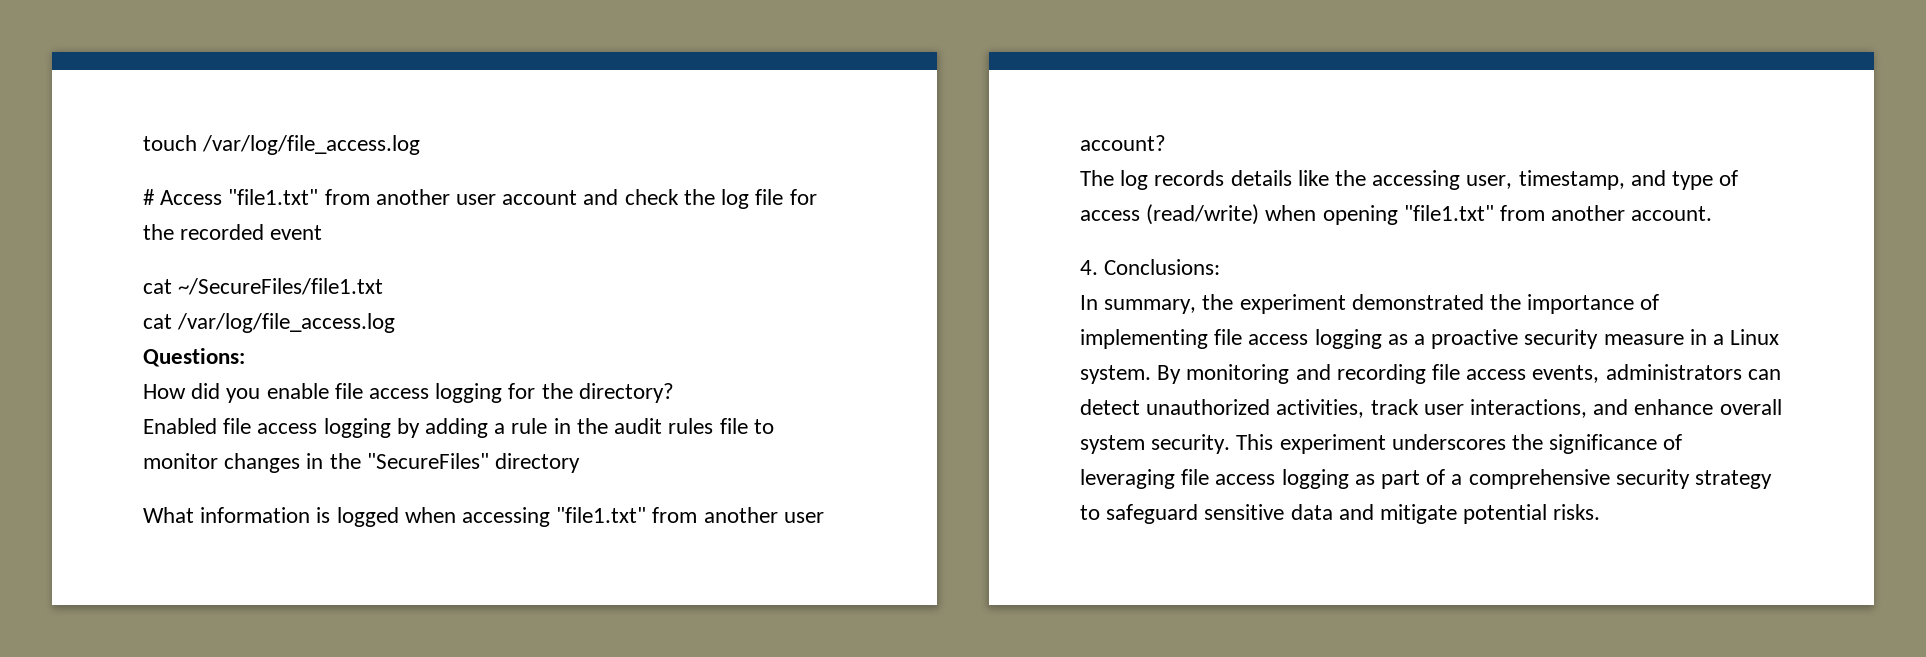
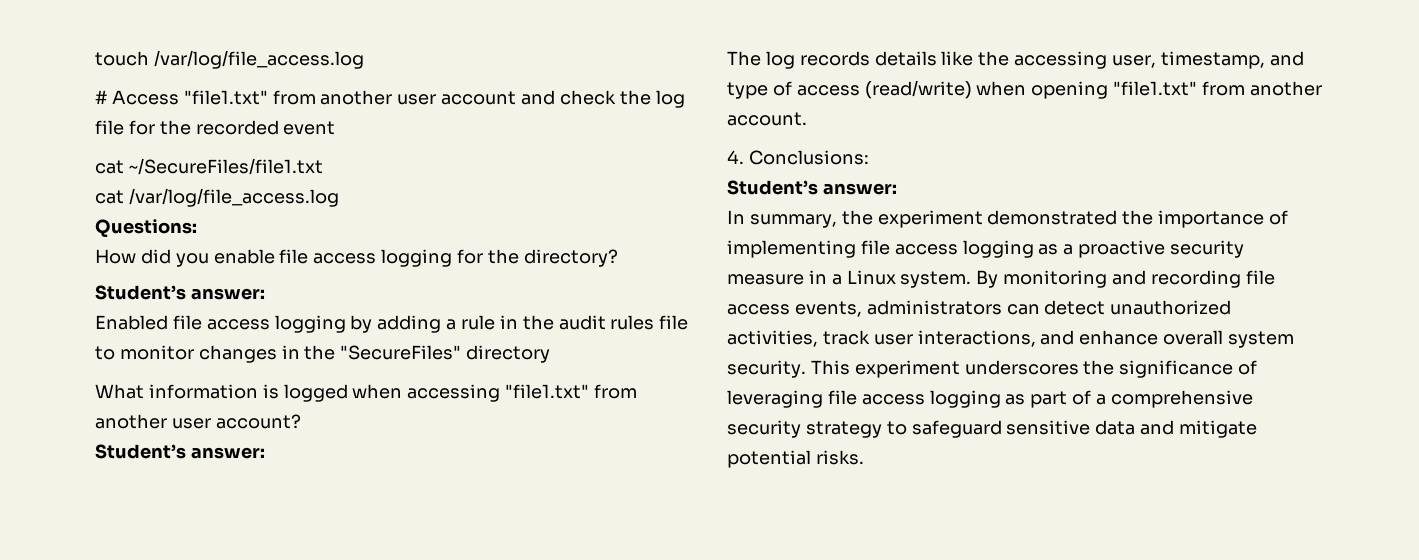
(674, 393) none -> [95,285,265,300] // Student’s answer:
(1166, 143) none -> [95,444,265,459] // Student’s answer:
(1221, 267) none -> [727,180,897,195] // Student’s answer:

